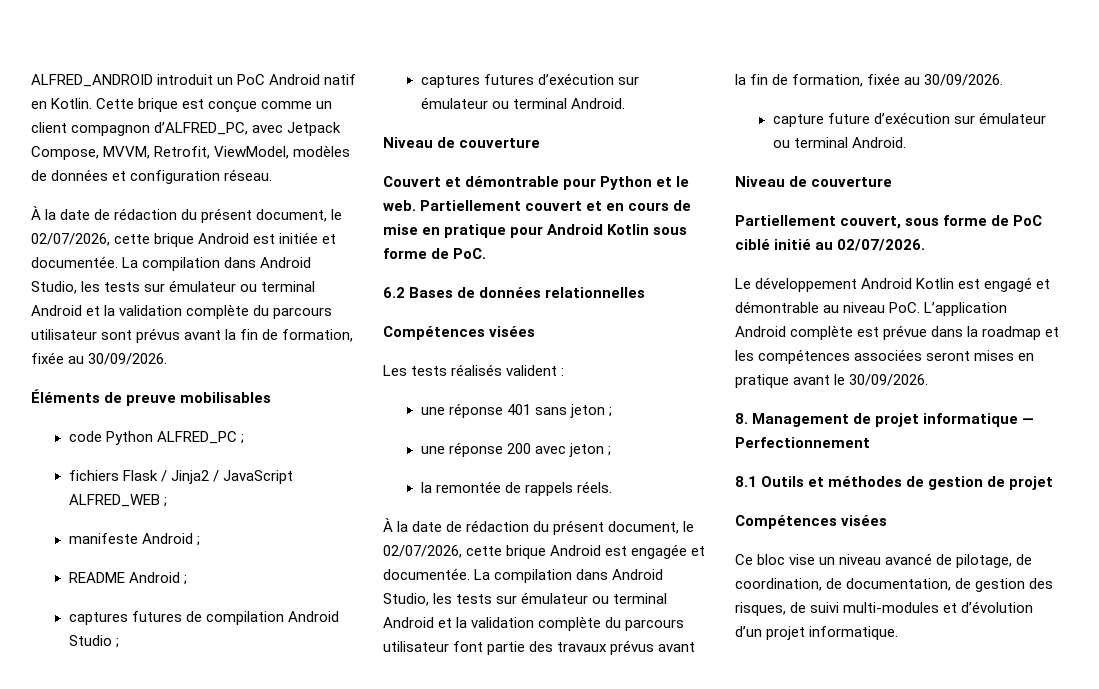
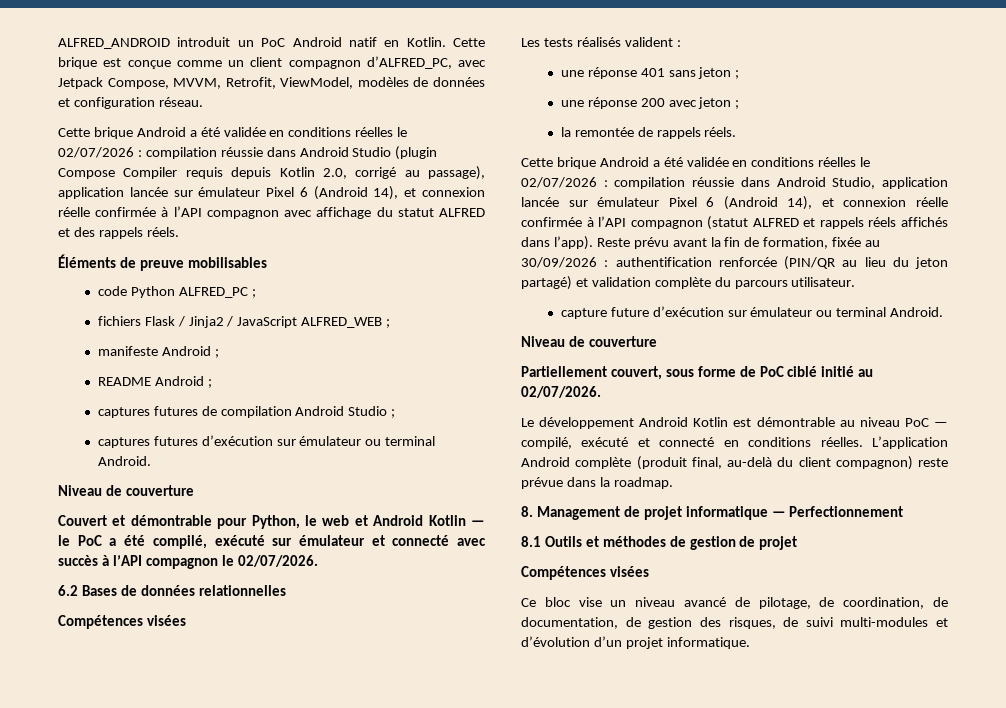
[31,206,343,223] [31,232,337,247] [31,256,312,271] [31,280,316,294] [31,304,333,319] [31,328,354,343] [31,352,168,365] À la date de rédaction du présent document, le 02/07/2026, cette brique Android est initiée et documentée. La compilation dans Android Studio, les tests sur émulateur ou terminal Android et la validation complète du parcours utilisateur sont prévus avant la fin de formation, fixée au 30/09/2026. -> [58,127,408,139] [58,146,438,160] [58,166,485,180] [58,186,485,200] [58,206,485,219] [58,227,179,239] Cette brique Android a été validée en conditions réelles le 02/07/2026 : compilation réussie dans Android Studio (plugin Compose Compiler requis depuis Kotlin 2.0, corrigé au passage), application lancée sur émulateur Pixel 6 (Android 14), et connexion réelle confirmée à l’API compagnon avec affichage du statut ALFRED et des rappels réels.
[600,176,690,190] [383,200,692,211] [383,224,688,238] [383,248,487,259] Python et le web. Partiellement couvert et en cours de mise en pratique pour Android Kotlin sous forme de PoC. -> [251,515,485,529] [58,535,486,549] [58,555,318,569] Python, le web et Android Kotlin — le PoC a été compilé, exécuté sur émulateur et connecté avec succès à l’API compagnon le 02/07/2026.
[383,518,695,535] [383,544,706,559] [383,568,664,583] [383,592,668,606] [383,616,685,631] [383,640,696,655] [735,73,1004,87] À la date de rédaction du présent document, le 02/07/2026, cette brique Android est engagée et documentée. La compilation dans Android Studio, les tests sur émulateur ou terminal Android et la validation complète du parcours utilisateur font partie des travaux prévus avant la fin de formation, fixée au 30/09/2026. -> [521,157,871,169] [521,177,948,189] [521,196,948,210] [521,216,948,230] [521,236,881,250] [521,256,948,270] [521,276,856,290] Cette brique Android a été validée en conditions réelles le 02/07/2026 : compilation réussie dans Android Studio, application lancée sur émulateur Pixel 6 (Android 14), et connexion réelle confirmée à l’API compagnon (statut ALFRED et rappels réels affichés dans l’app). Reste prévu avant la fin de formation, fixée au 30/09/2026 : authentification renforcée (PIN/QR au lieu du jeton partagé) et validation complète du parcours utilisateur.
[984,277,1051,292] engagé et -> (752, 422) none
[889,302,1008,316] [735,325,1060,340] [735,349,1035,364] [735,374,929,388] PoC. L’application Android complète est prévue dans la roadmap et les compétences associées seront mises en pratique avant le 30/09/2026. -> [904,418,948,427] [521,436,948,449] [521,456,948,470] [521,477,673,489] PoC — compilé, exécuté et connecté en conditions réelles. L’application Android complète (produit final, au-delà du client compagnon) reste prévue dans la roadmap.

